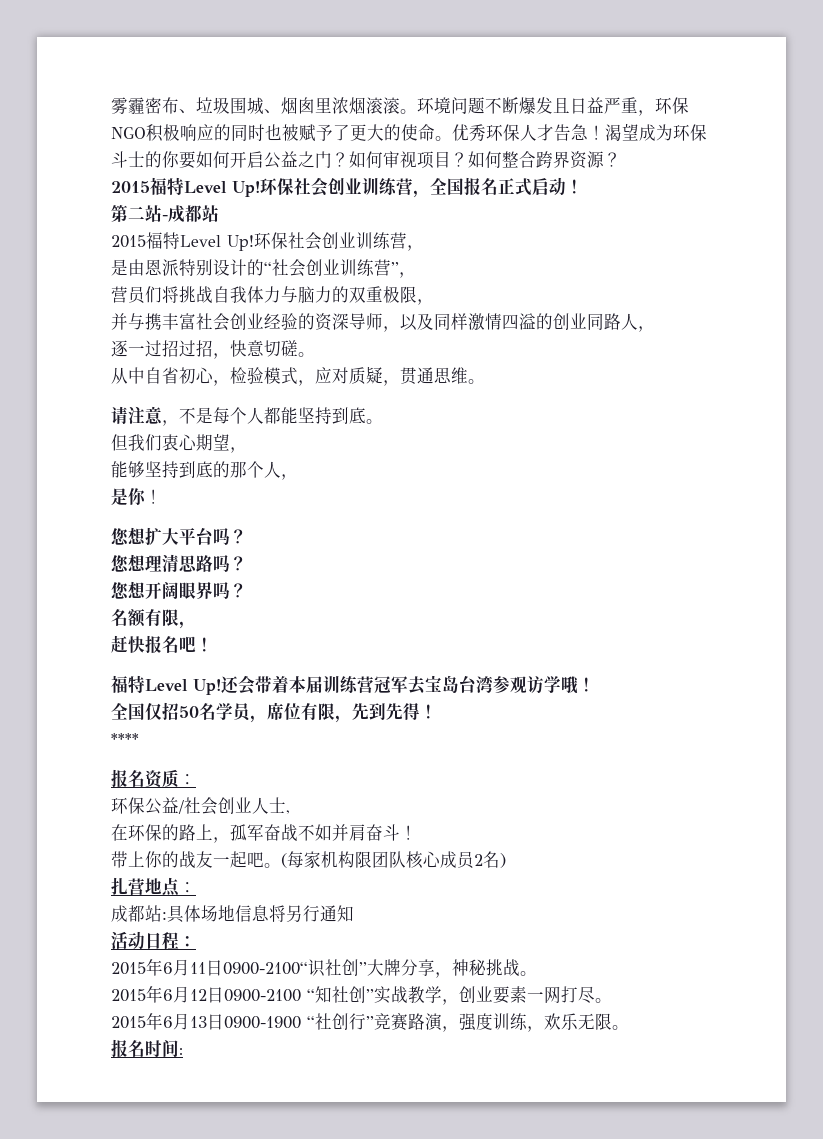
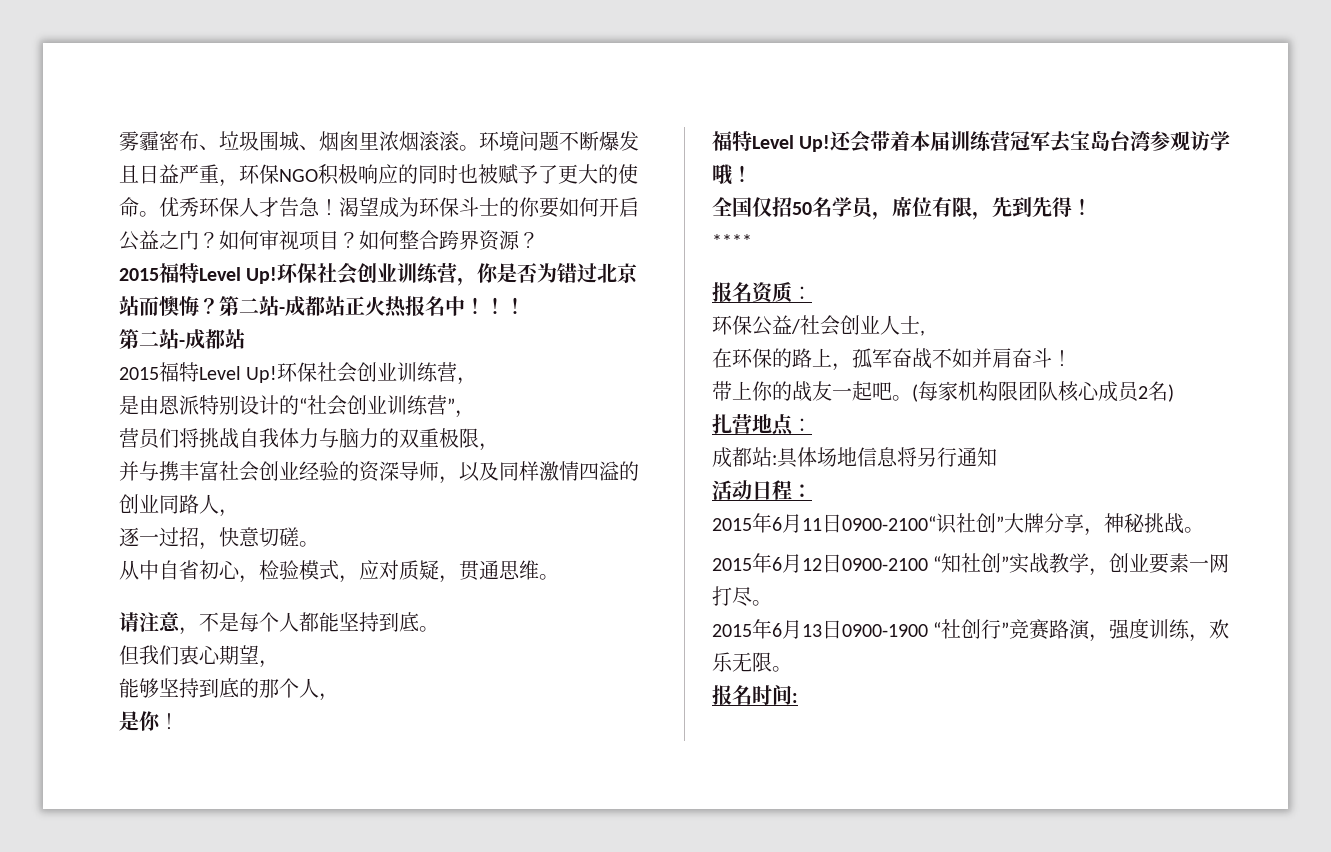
[430,177,566,196] 全国报名正式启动 -> [477,263,639,283] [119,296,505,318] 你是否为错过北京站而懊悔？第二站-成都站正火热报名中！！
[179,340,213,357] 过招 -> (199, 537) none
[111,527,247,545] [111,554,247,572] [111,581,247,599] [111,609,196,629] [111,635,213,654] // 您想扩大平台吗？ // 您想理清思路吗？ // 您想开阔眼界吗？ // 名额有限， // 赶快报名吧！ -> (179, 721) none

